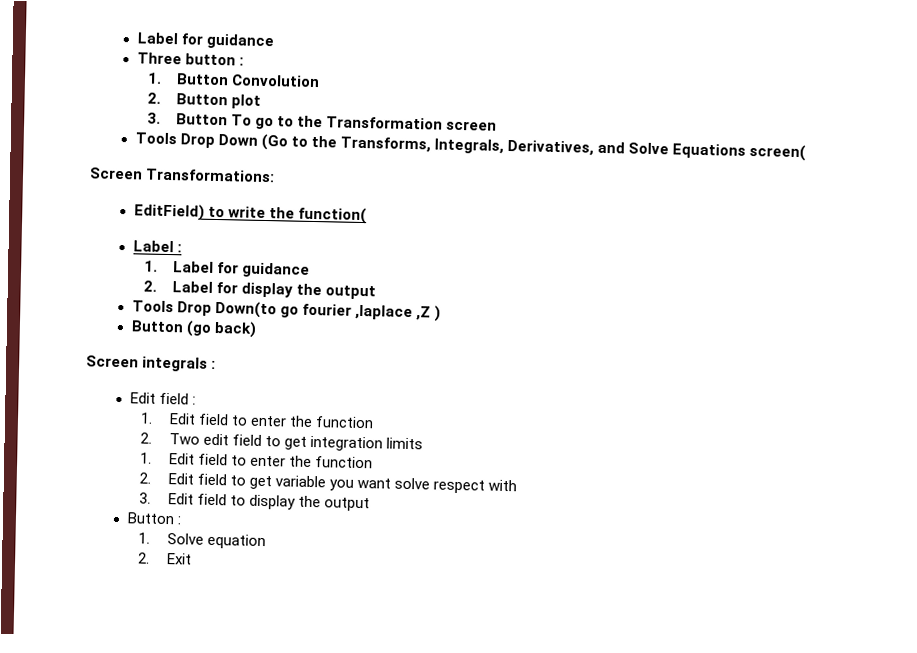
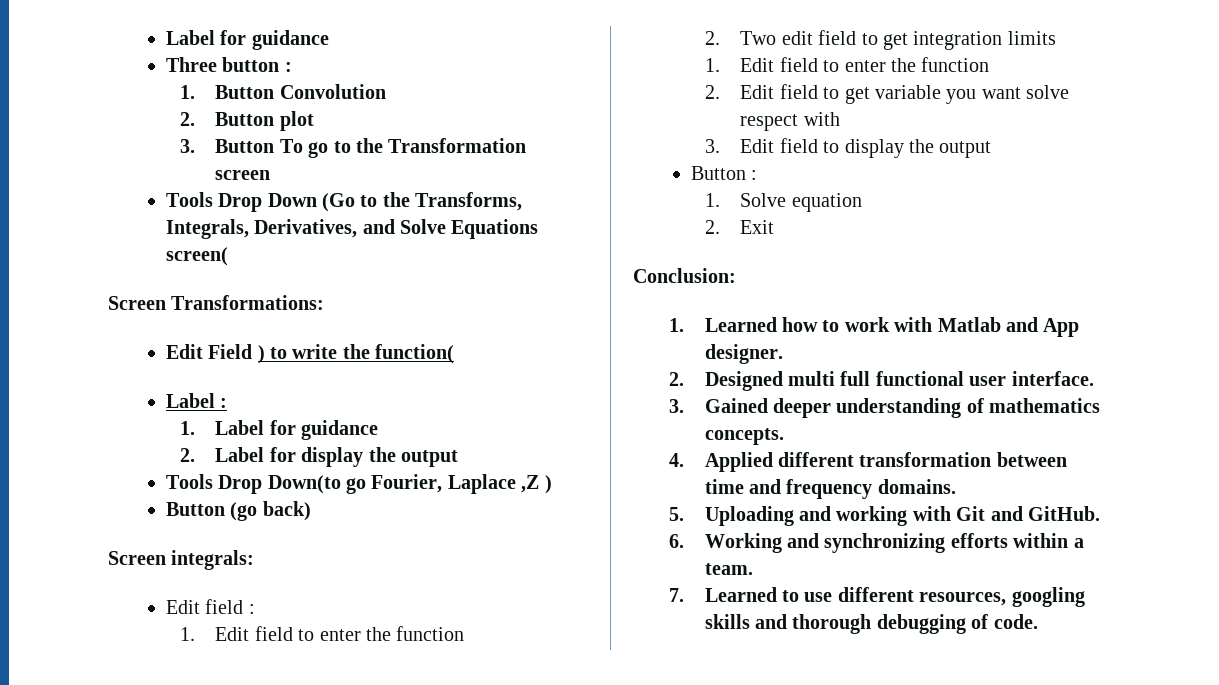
[133,203,205,221] EditField) -> [165,344,265,364] Edit Field )
[301,303,413,321] fourier ,laplace -> [371,474,516,494] Fourier, Laplace
[142,356,217,372] integrals : -> [171,550,255,570] integrals:
(192, 559) none -> [633,268,736,283] [668,317,1080,337] [704,344,783,364] [668,371,1094,391] [668,398,1101,418] [704,428,784,445] [668,452,1067,472] [704,479,956,499] [668,506,1101,526] [668,533,1084,553] [704,563,753,575] [668,587,1085,607] [704,614,1038,634] // Conclusion: // 1. Learned how to work with Matlab and App designer. // 2. Designed multi full functional user interface. // 3. Gained deeper understanding of mathematics concepts. // 4. Applied different transformation between time and frequency domains. // 5. Uploading and working with Git and GitHub. // 6. Working and synchronizing efforts within a team. // 7. Learned to use different resources, googling skills and thorough debugging of code.

